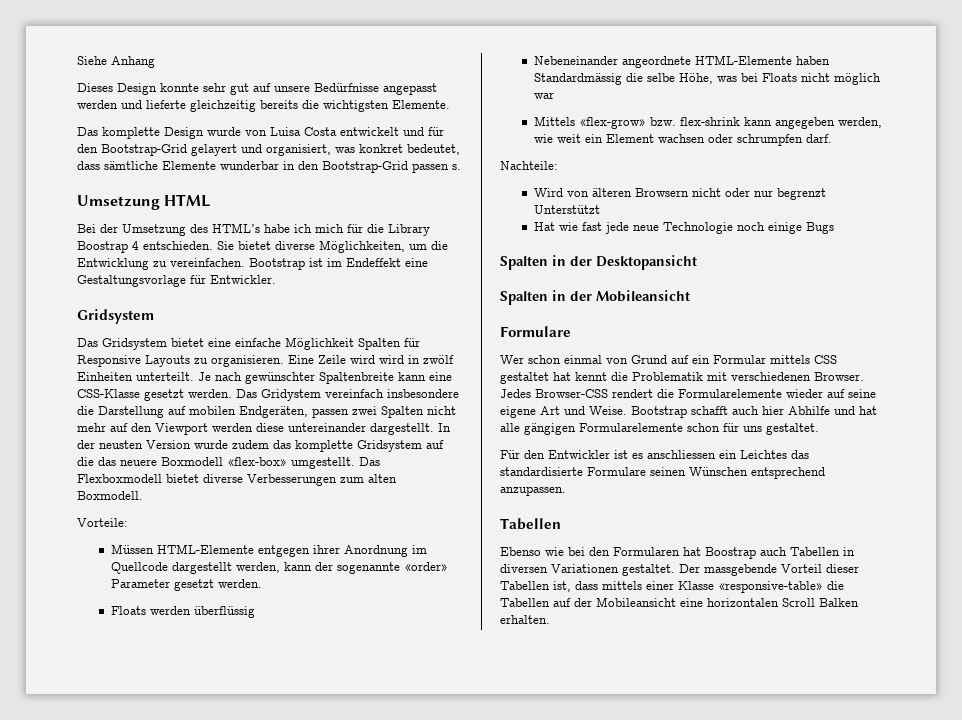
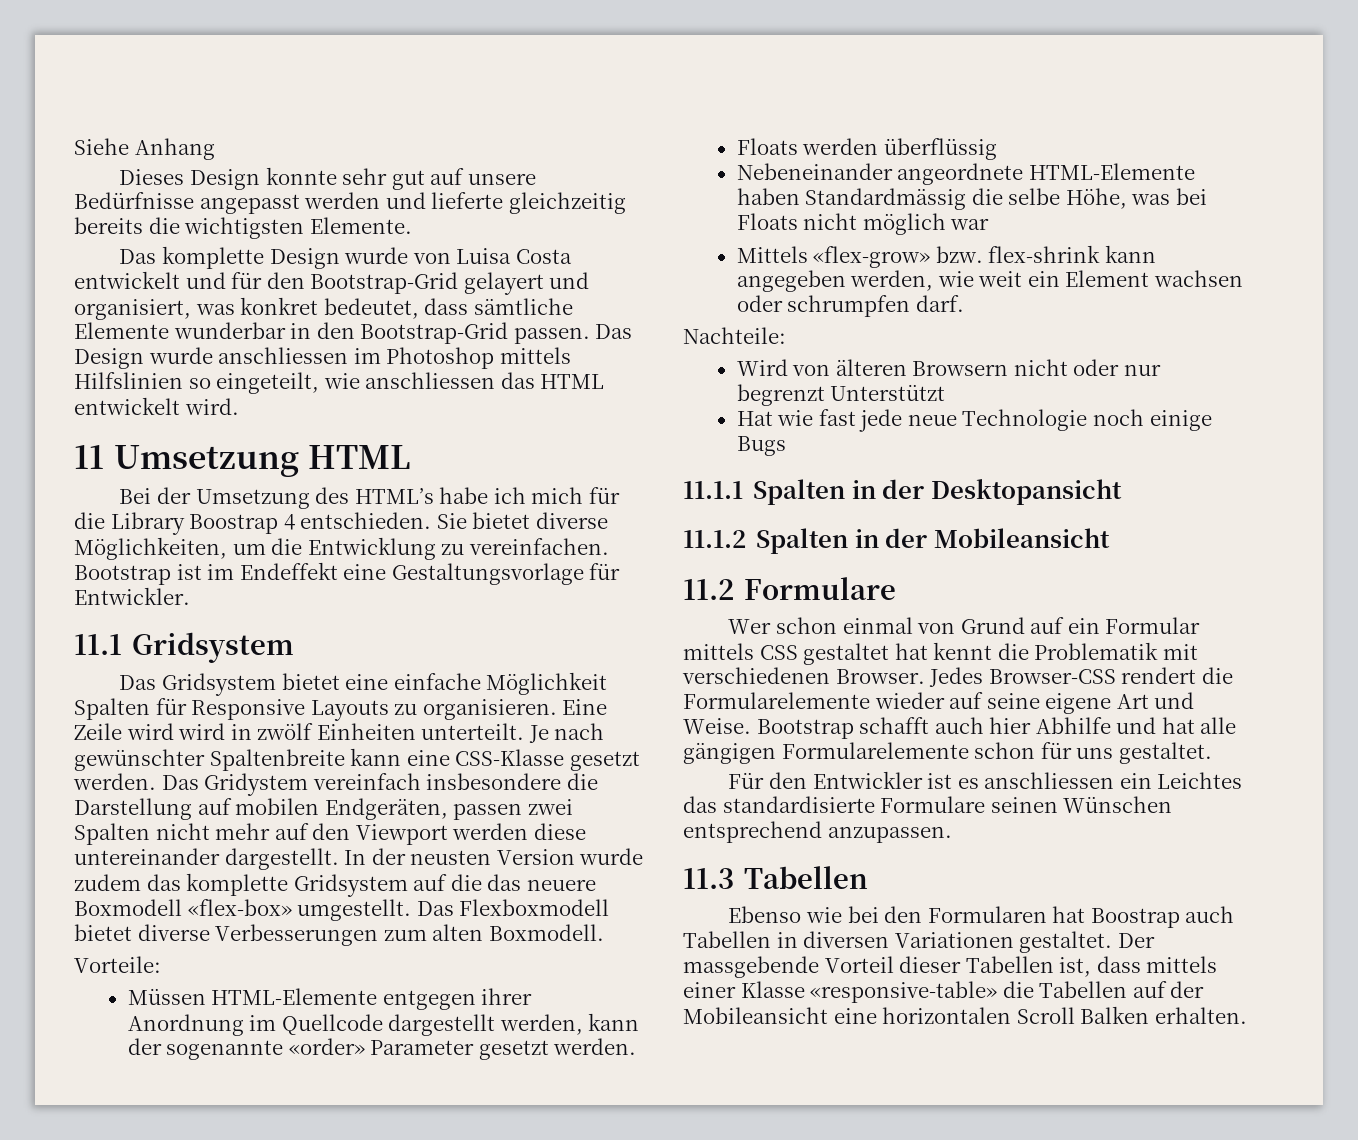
[412,163,461,173] passen s. // -> [513,324,633,344] [74,347,571,369] [74,372,605,394] [74,397,239,415] [74,445,104,469] passen. Das Design wurde anschliessen im Photoshop mittels Hilfslinien so eingeteilt, wie anschliessen das HTML entwickelt wird. // 11
(276, 279) none -> [74,634,122,655] 11.1
(835, 228) none -> [683,481,743,499] 11.1.1
(697, 262) none -> [683,530,746,548] 11.1.2
(690, 296) none -> [683,579,734,600] 11.2
(566, 491) none -> [683,868,734,889] 11.3

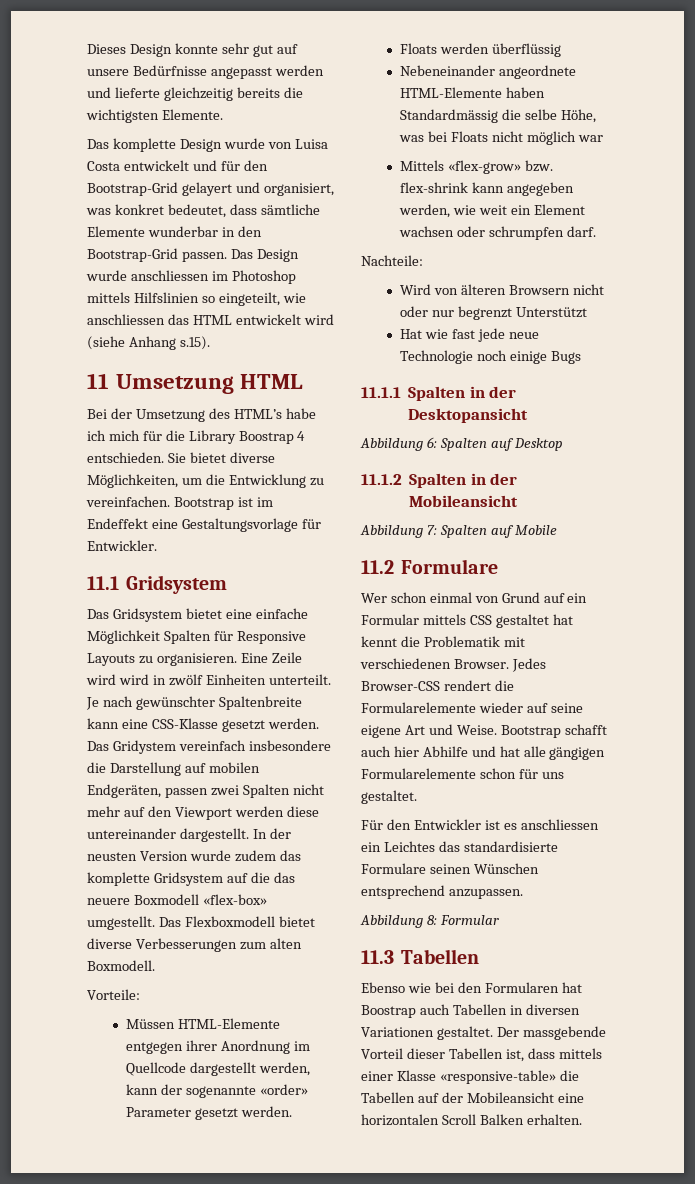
[74,138,215,160] Siehe Anhang // -> (87, 49) none
[184,398,239,415] wird. -> [303,314,334,325] [87,336,210,350] wird (siehe Anhang s.15).
(1122, 492) none -> [360,437,563,451] // Abbildung 6: Spalten auf Desktop
(1110, 538) none -> [360,525,557,538] // Abbildung 7: Spalten auf Mobile
(952, 834) none -> [360,915,499,928] // Abbildung 8: Formular

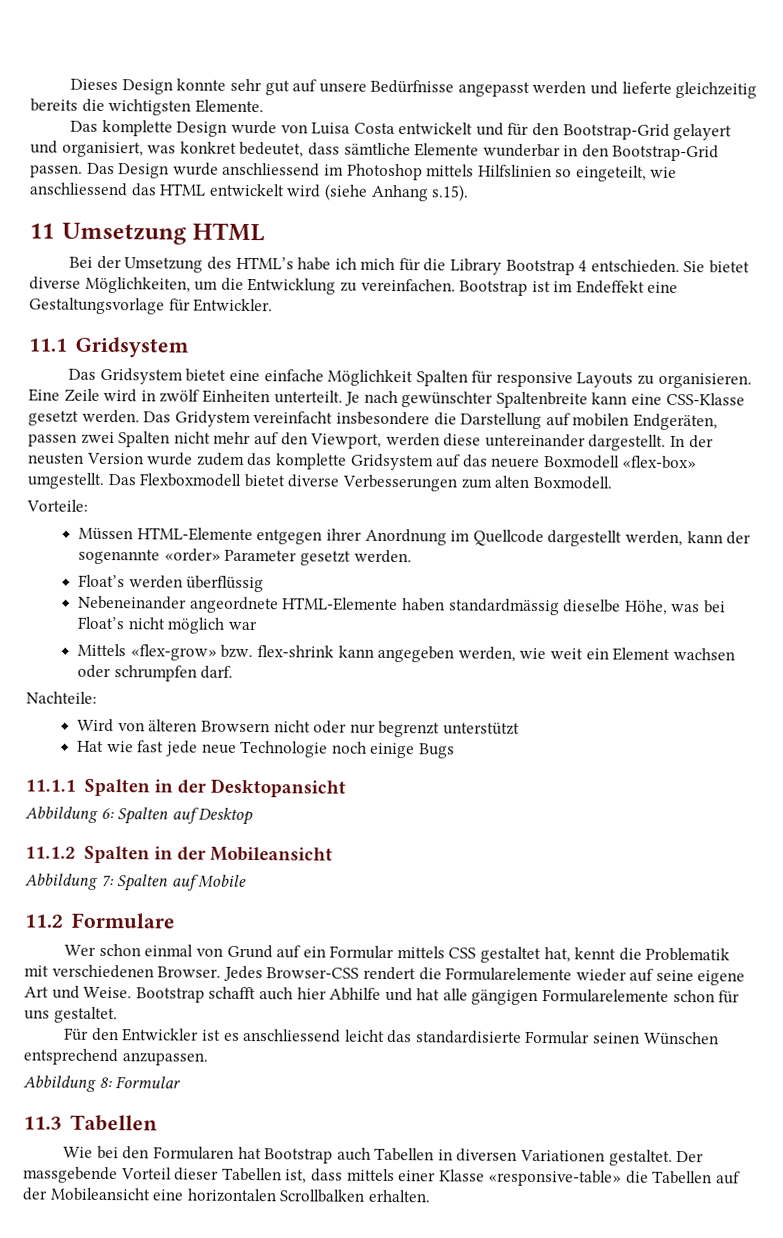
[130,270,209,281] anschliessen -> [222,162,321,177] anschliessend
[87,314,165,325] anschliessen -> [29,182,128,197] anschliessend
[238,431,294,444] Boostrap -> [505,259,575,276] Bootstrap
[236,631,306,644] Responsive -> [495,371,573,388] responsive
[118,674,149,685] wird -> (138, 395) none
[178,740,246,751] vereinfach -> [253,411,334,424] vereinfacht
[174,807,232,820] Viewport -> [310,433,383,449] Viewport,
[250,872,270,883] die -> (462, 461) none
[400,43,438,54] Floats -> [78,574,126,588] Float’s
[400,109,557,123] Standardmässig die selbe -> [448,598,622,616] standardmässig dieselbe
[450,131,488,142] Floats -> [77,616,126,630] Float’s
[515,307,587,318] Unterstützt -> [442,722,520,735] unterstützt
[552,614,573,625] hat -> [543,947,571,963] hat,
[520,819,599,830] [361,841,435,852] anschliessen ein Leichtes -> [243,1028,385,1043] anschliessend leicht
[361,863,426,874] Formulare -> [525,1030,591,1045] Formular
[361,982,431,993] Ebenso wie -> [63,1146,94,1158] Wie
[361,1005,416,1018] Boostrap -> [264,1148,334,1164] Bootstrap
[441,1114,524,1125] Scroll Balken -> [279,1189,366,1203] Scrollbalken

